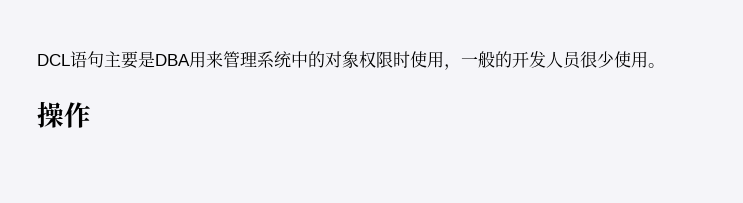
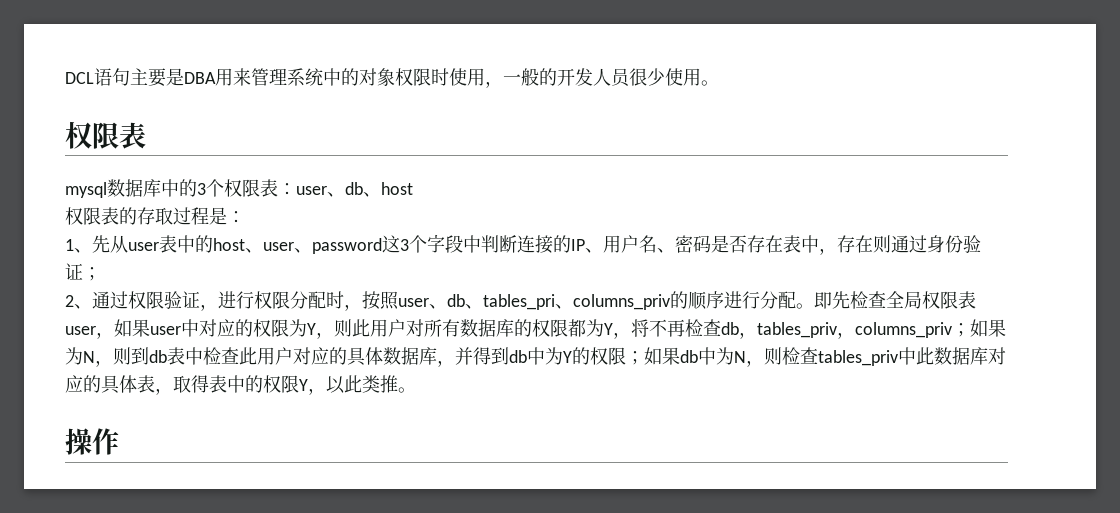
(665, 65) none -> [65,121,146,149] [65,179,413,198] [65,207,245,225] [65,234,981,255] [65,263,101,281] [65,291,976,311] [65,319,1006,339] [65,347,1006,367] [65,375,416,395] // 权限表 // mysql数据库中的3个权限表：user、db、host // 权限表的存取过程是： // 1、先从user表中的host、user、password这3个字段中判断连接的IP、用户名、密码是否存在表中，存在则通过身份验证； // 2、通过权限验证，进行权限分配时，按照user、db、tables_pri、columns_priv的顺序进行分配。即先检查全局权限表user，如果user中对应的权限为Y，则此用户对所有数据库的权限都为Y，将不再检查db，tables_priv，columns_priv；如果为N，则到db表中检查此用户对应的具体数据库，并得到db中为Y的权限；如果db中为N，则检查tables_priv中此数据库对应的具体表，取得表中的权限Y，以此类推。

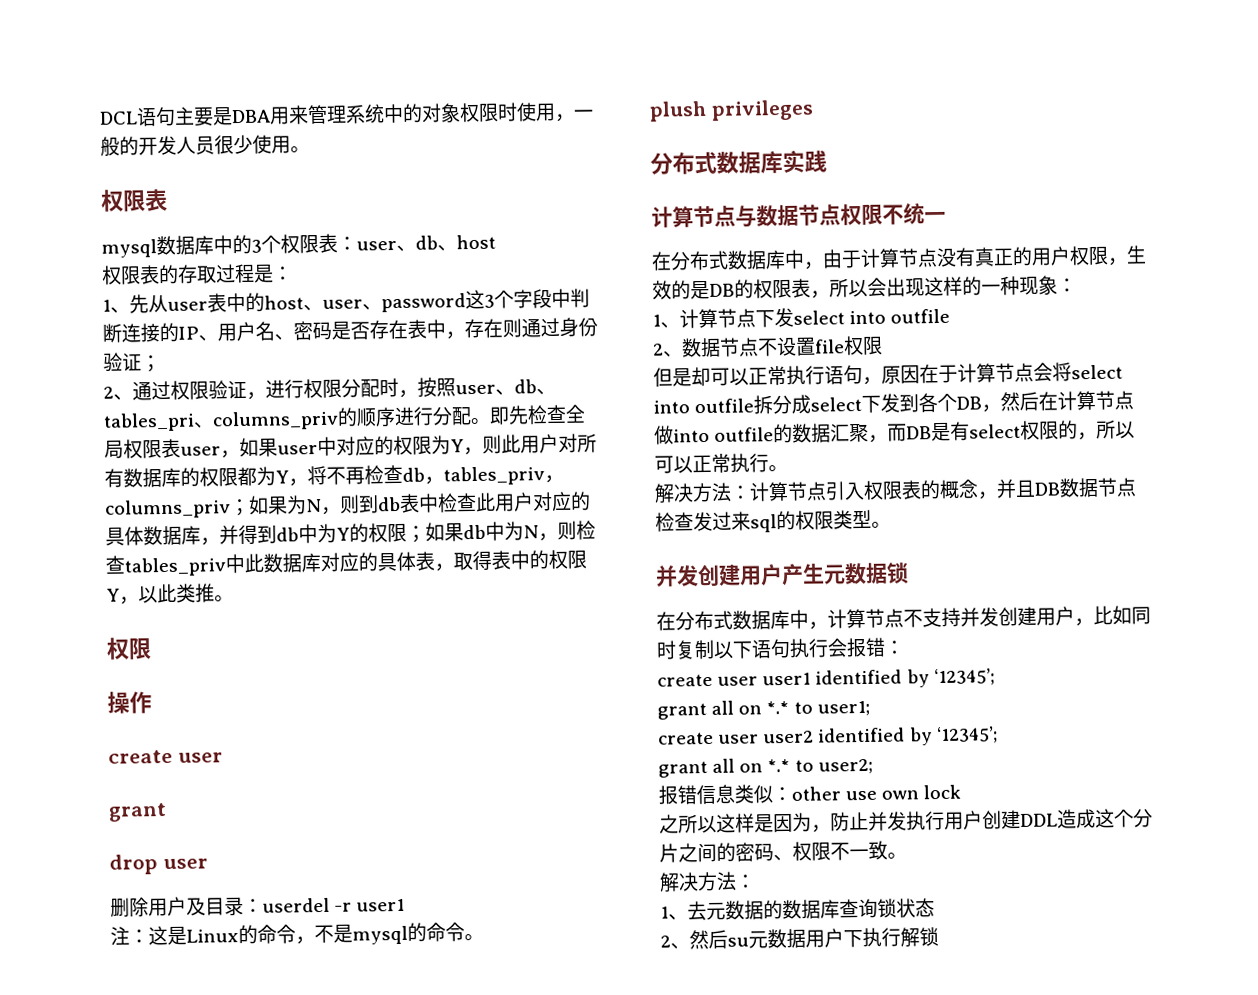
(416, 390) none -> [106,637,152,660] // 权限
(119, 441) none -> [108,749,223,764] [108,803,167,822] [109,854,208,875] [110,896,406,918] [110,922,484,946] [649,99,814,122] [650,149,827,175] [651,202,946,228] [651,245,1147,271] [652,275,1077,300] [652,307,951,329] [653,335,883,358] [653,362,1123,387] [653,390,1135,415] [654,419,1136,445] [654,453,788,474] [654,477,1137,504] [655,509,891,533] [655,562,909,588] [656,605,1151,631] [656,637,905,660] [657,668,995,688] [657,700,870,720] [658,726,998,746] [658,758,873,778] [658,784,962,805] [659,808,1153,834] [659,840,907,863] [659,871,756,893] [660,898,935,921] [660,927,939,950] // create user // grant // drop user // 删除用户及目录：userdel -r user1 // 注：这是Linux的命令，不是mysql的命令。 // plush privileges // 分布式数据库实践 // 计算节点与数据节点权限不统一 // 在分布式数据库中，由于计算节点没有真正的用户权限，生效的是DB的权限表，所以会出现这样的一种现象： // 1、计算节点下发select into outfile // 2、数据节点不设置file权限 // 但是却可以正常执行语句，原因在于计算节点会将select into outfile拆分成select下发到各个DB，然后在计算节点做into outfile的数据汇聚，而DB是有select权限的，所以可以正常执行。 // 解决方法：计算节点引入权限表的概念，并且DB数据节点检查发过来sql的权限类型。 // 并发创建用户产生元数据锁 // 在分布式数据库中，计算节点不支持并发创建用户，比如同时复制以下语句执行会报错： // create user user1 identified by ‘12345’; // grant all on *.* to user1; // create user user2 identified by ‘12345’; // grant all on *.* to user2; // 报错信息类似：other use own lock // 之所以这样是因为，防止并发执行用户创建DDL造成这个分片之间的密码、权限不一致。 // 解决方法： // 1、去元数据的数据库查询锁状态 // 2、然后su元数据用户下执行解锁

